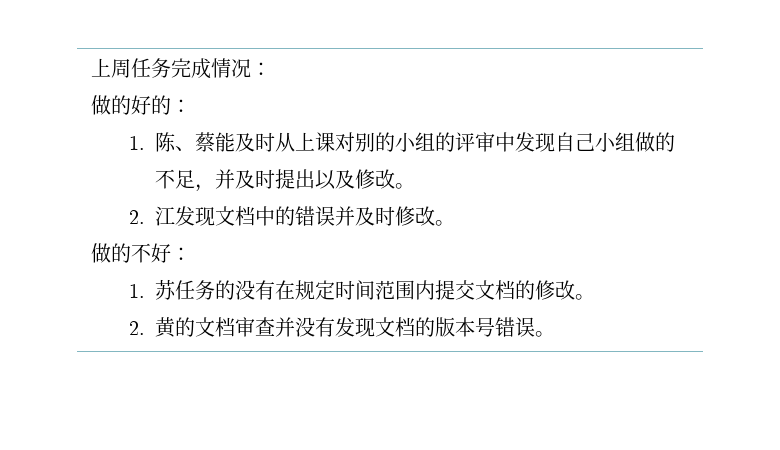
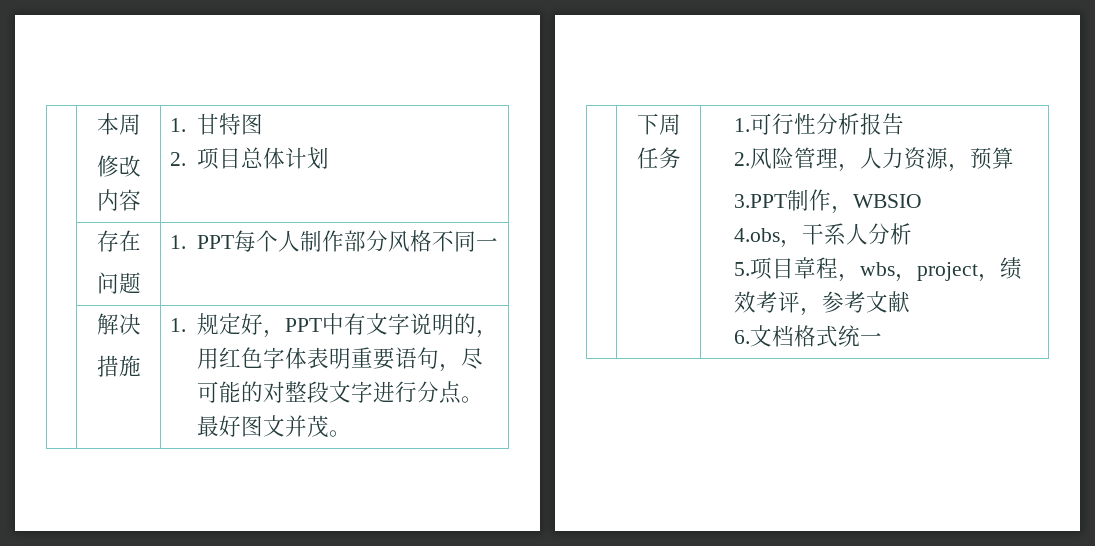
[90,58,271,79] [90,95,191,115] [129,132,676,152] [155,169,416,192] [129,206,456,226] [90,243,191,263] [129,279,596,300] [129,317,556,338] 上周任务完成情况： // 做的好的： // 1.陈、蔡能及时从上课对别的小组的评审中发现自己小组做的不足，并及时提出以及修改。 // 2.江发现文档中的错误并及时修改。 // 做的不好： // 1.苏任务的没有在规定时间范围内提交文档的修改。 // 2.黄的文档审查并没有发现文档的版本号错误。 -> [96,113,141,135] [96,155,141,177] [96,189,141,211] [169,113,263,135] [169,147,329,170] [96,230,141,252] [96,272,141,294] [169,230,498,252] [96,313,141,335] [96,355,141,377] [169,313,498,338] [196,347,483,372] [196,381,483,404] [196,415,351,438] [636,113,681,135] [636,147,681,169] [734,113,905,135] [734,147,1015,172] [734,189,923,214] [734,223,913,248] [734,257,1023,282] [734,291,911,316] [734,325,883,347] | 本周 // 修改内容 | 1.甘特图 // 2.项目总体计划 // | 存在 // 问题 | 1. PPT每个人制作部分风格不同一 // | 解决 // 措施 | 1.规定好，PPT中有文字说明的，用红色字体表明重要语句，尽可能的对整段文字进行分点。最好图文并茂。 // | 下周任务 | 1.可行性分析报告 // 2.风险管理，人力资源，预算 // 3.PPT制作，WBSIO // 4.obs，干系人分析 // 5.项目章程，wbs，project，绩效考评，参考文献 // 6.文档格式统一

